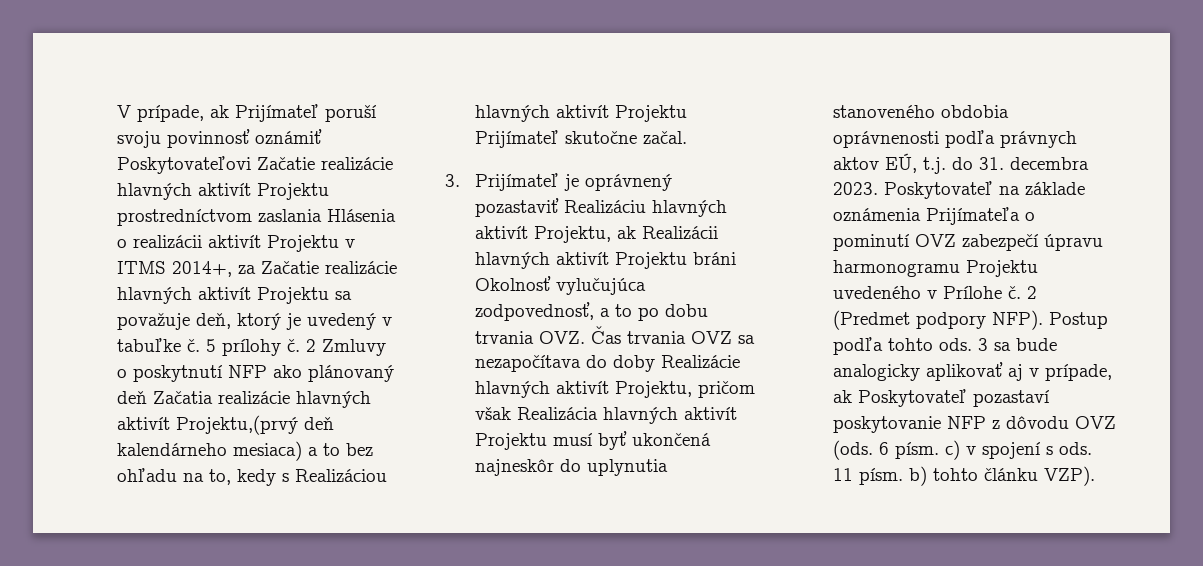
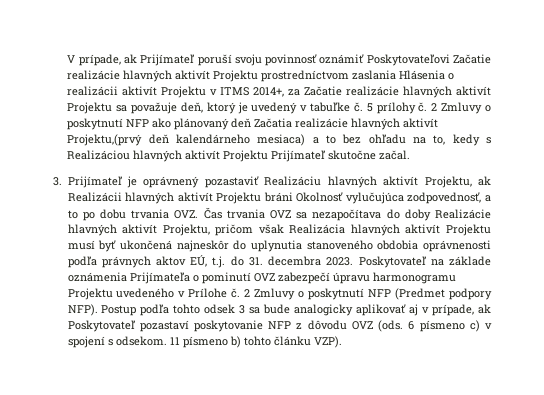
(1037, 292) none -> [254,288,392,300] Zmluvy o poskytnutí NFP
[938,338,972,351] ods. -> [204,304,236,314] odsek
[894,442,939,459] písm. -> [419,320,465,332] písmeno
[1058,442,1092,455] [832,468,903,485] ods. 11 písm. -> [115,336,228,348] odsekom. 11 písmeno

